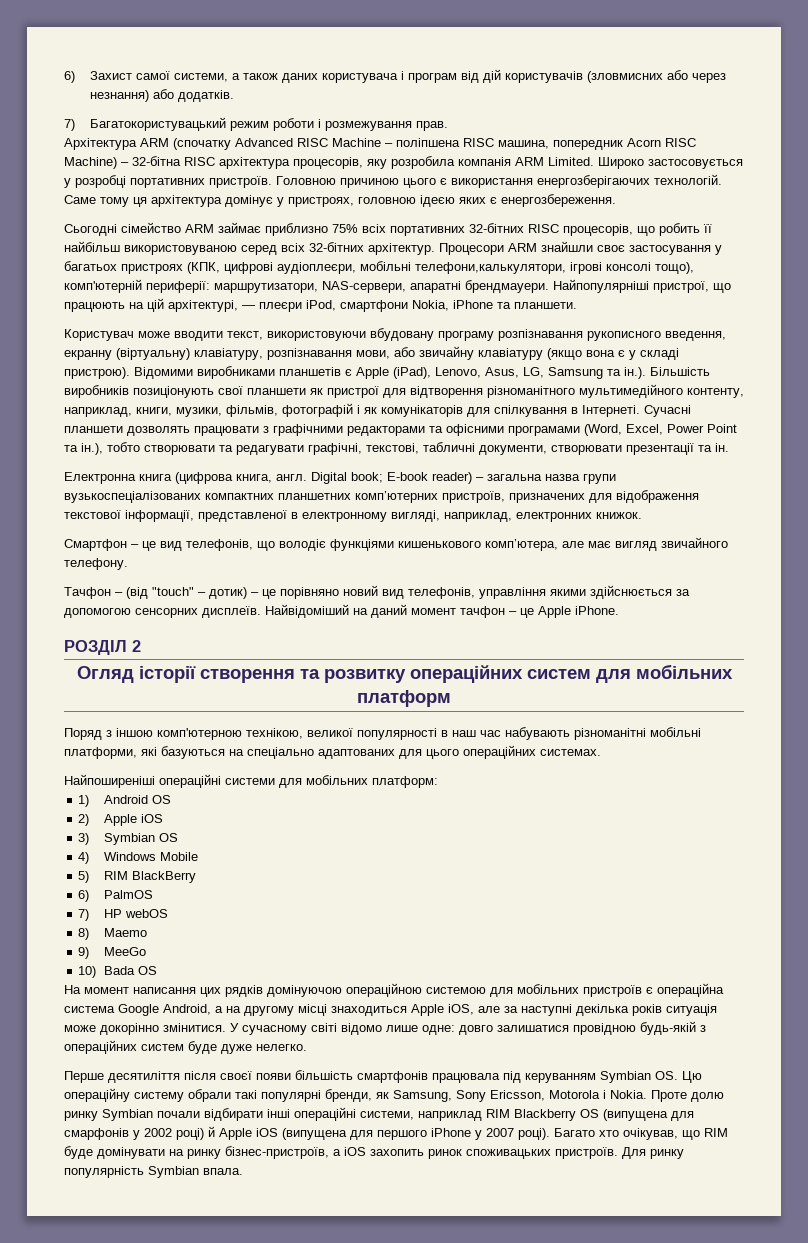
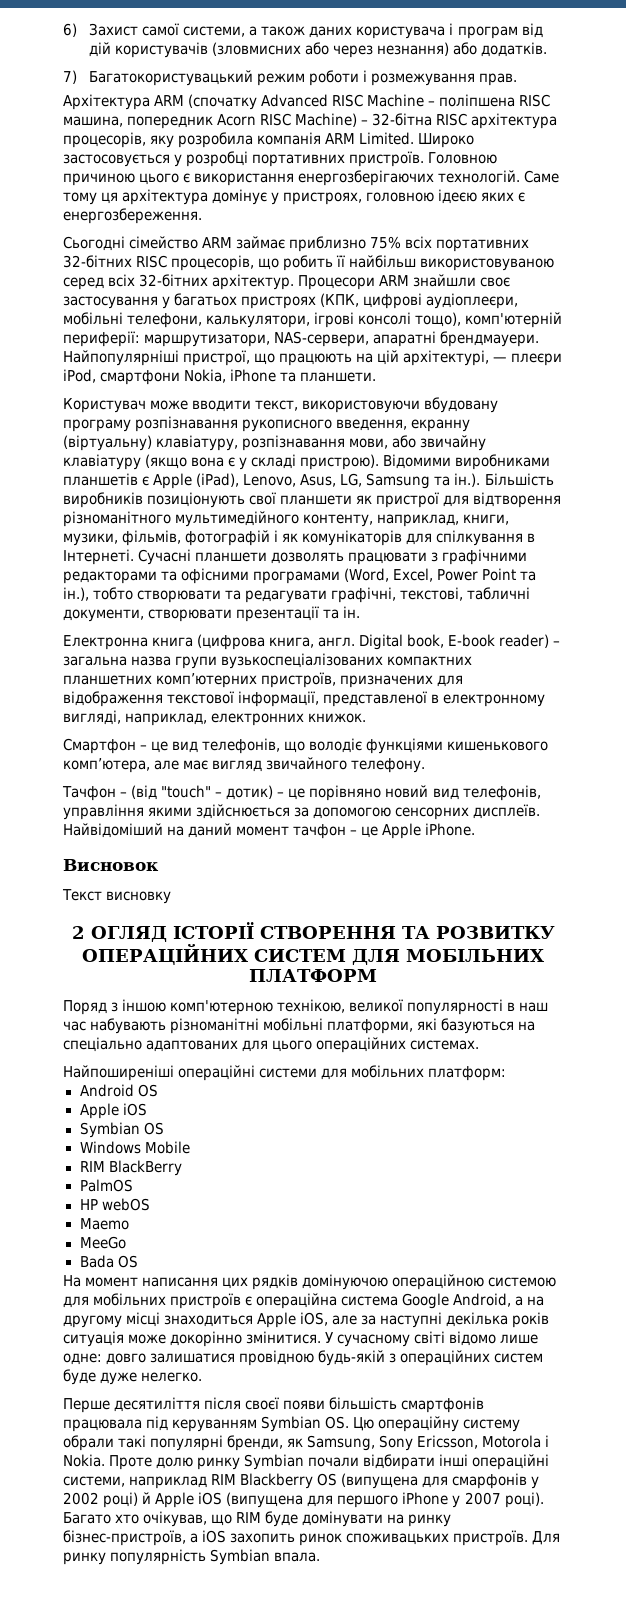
[415,262,566,274] телефони,калькулятори, -> [127,313,311,328] телефони, калькулятори,
[351,472,383,483] book; -> [407,634,445,648] book,
[64,640,141,655] [76,664,733,683] [357,690,451,707] РОЗДІЛ 2 // Огляд історії створення та розвитку операційних систем для мобільних платформ -> [63,859,159,871] [62,889,172,904] [71,922,555,942] [82,944,544,965] [249,969,377,982] Висновок // Текст висновку // 2 ОГЛЯД ІСТОРІЇ СТВОРЕННЯ ТА РОЗВИТКУ ОПЕРАЦІЙНИХ СИСТЕМ ДЛЯ МОБІЛЬНИХ ПЛАТФОРМ
[78,795,90,807] 1) -> (507, 1073) none
[78,814,90,826] 2) -> (158, 1090) none
[78,833,90,845] 3) -> (147, 1109) none
[78,852,90,864] 4) -> (164, 1128) none
[78,871,90,883] 5) -> (190, 1147) none
[78,890,90,902] 6) -> (182, 1168) none
[78,909,90,921] 7) -> (133, 1185) none
[78,928,90,940] 8) -> (150, 1204) none
[78,947,90,959] 9) -> (129, 1224) none
[78,966,97,978] 10) -> (126, 1242) none

